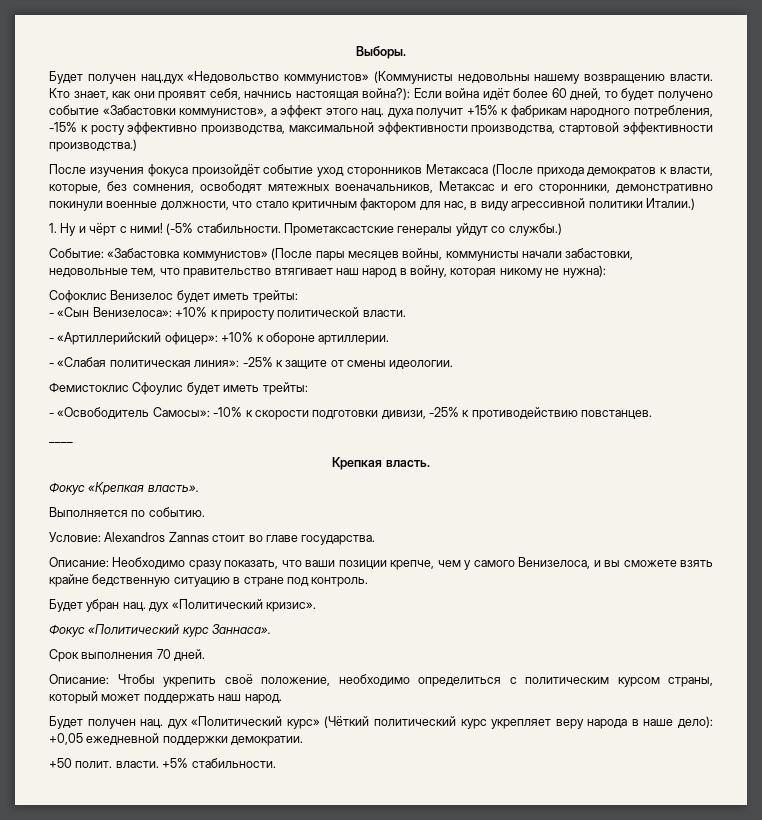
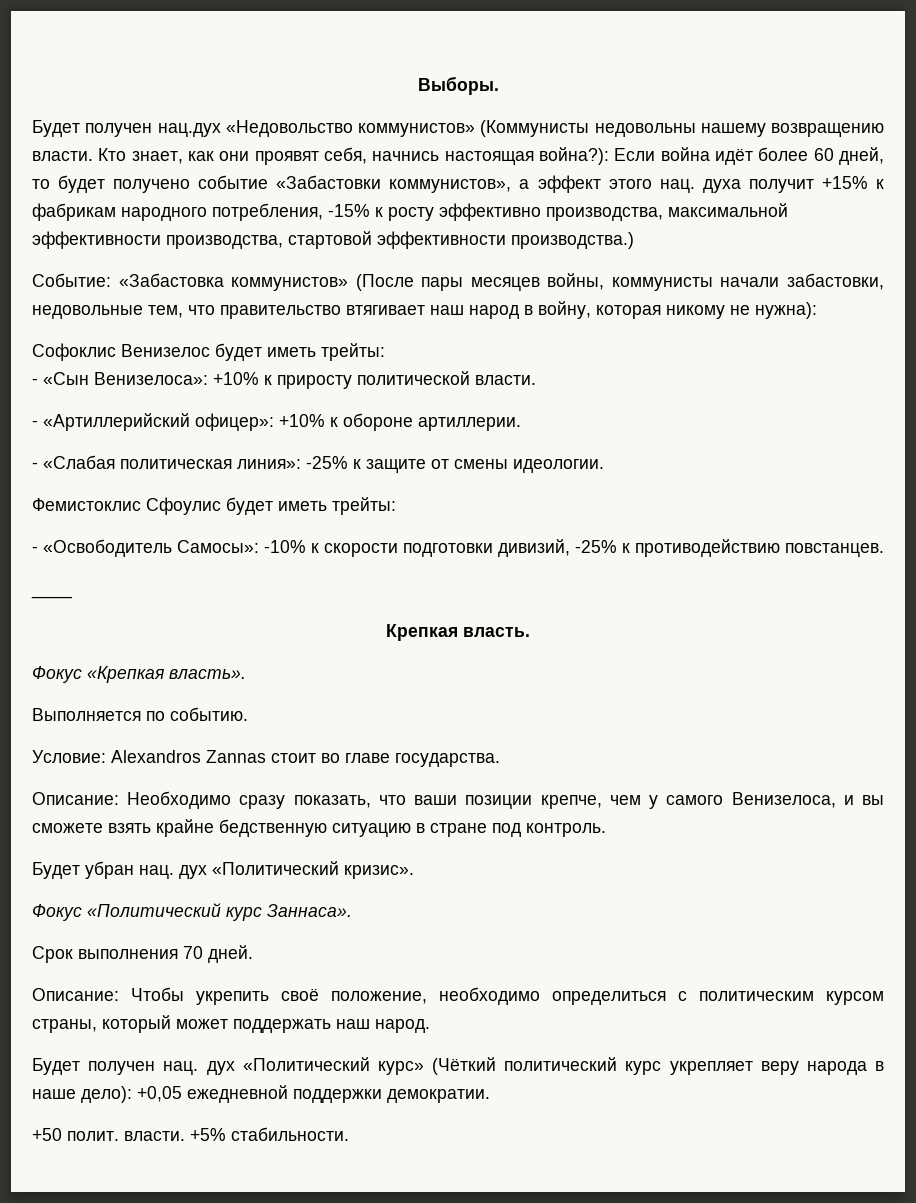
[49,164,714,177] [49,181,713,194] [49,198,695,211] [49,223,562,236] // После изучения фокуса произойдёт событие уход сторонников Метаксаса (После прихода демократов к власти, которые, без сомнения, освободят мятежных военачальников, Метаксас и его сторонники, демонстративно покинули военные должности, что стало критичным фактором для нас, в виду агрессивной политики Италии.) // 1. Ну и чёрт с ними! (-5% стабильности. Прометаксастские генералы уйдут со службы.) -> (634, 240) none
[381,410,426,419] дивизи, -> [498,539,570,557] дивизий,

